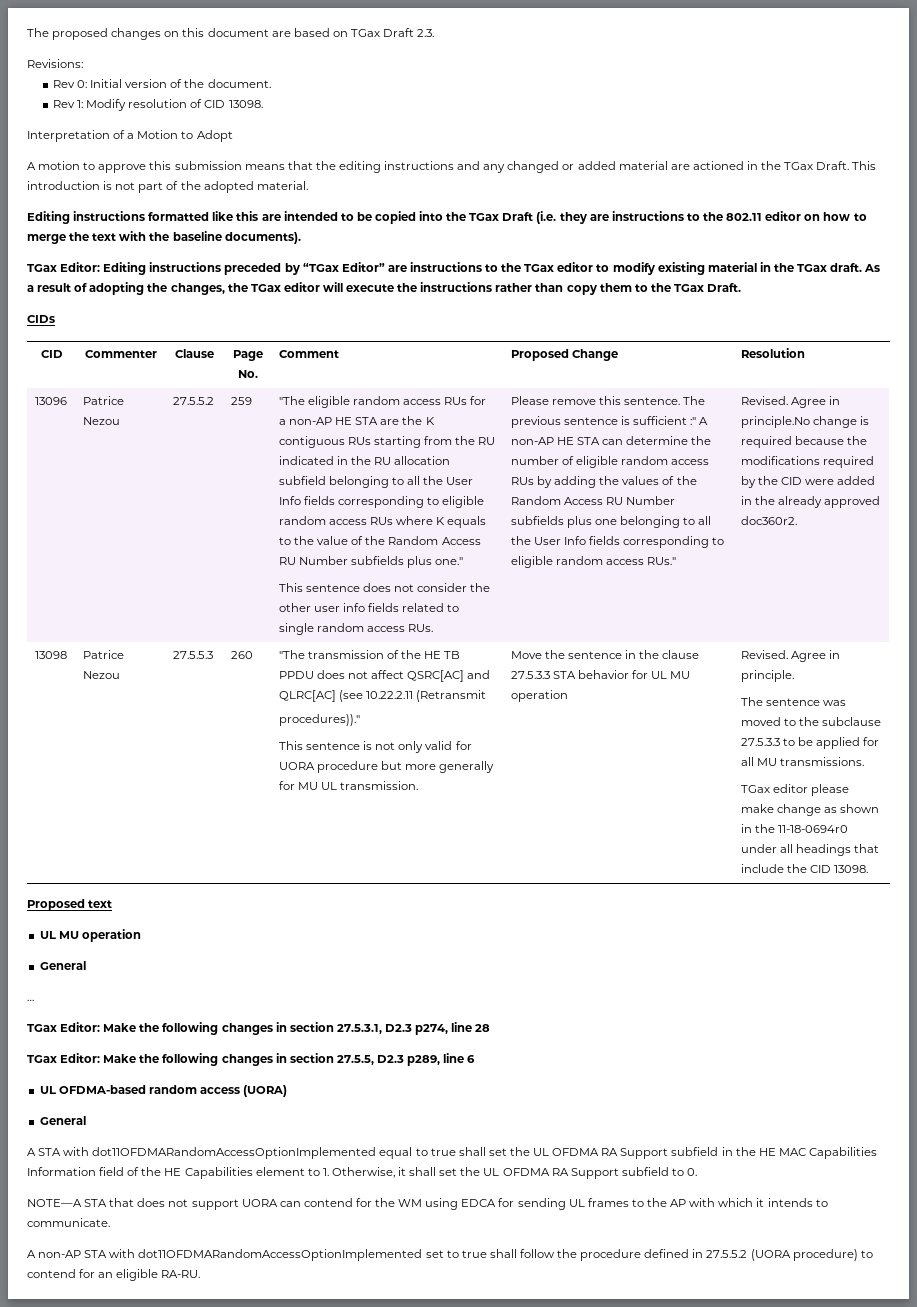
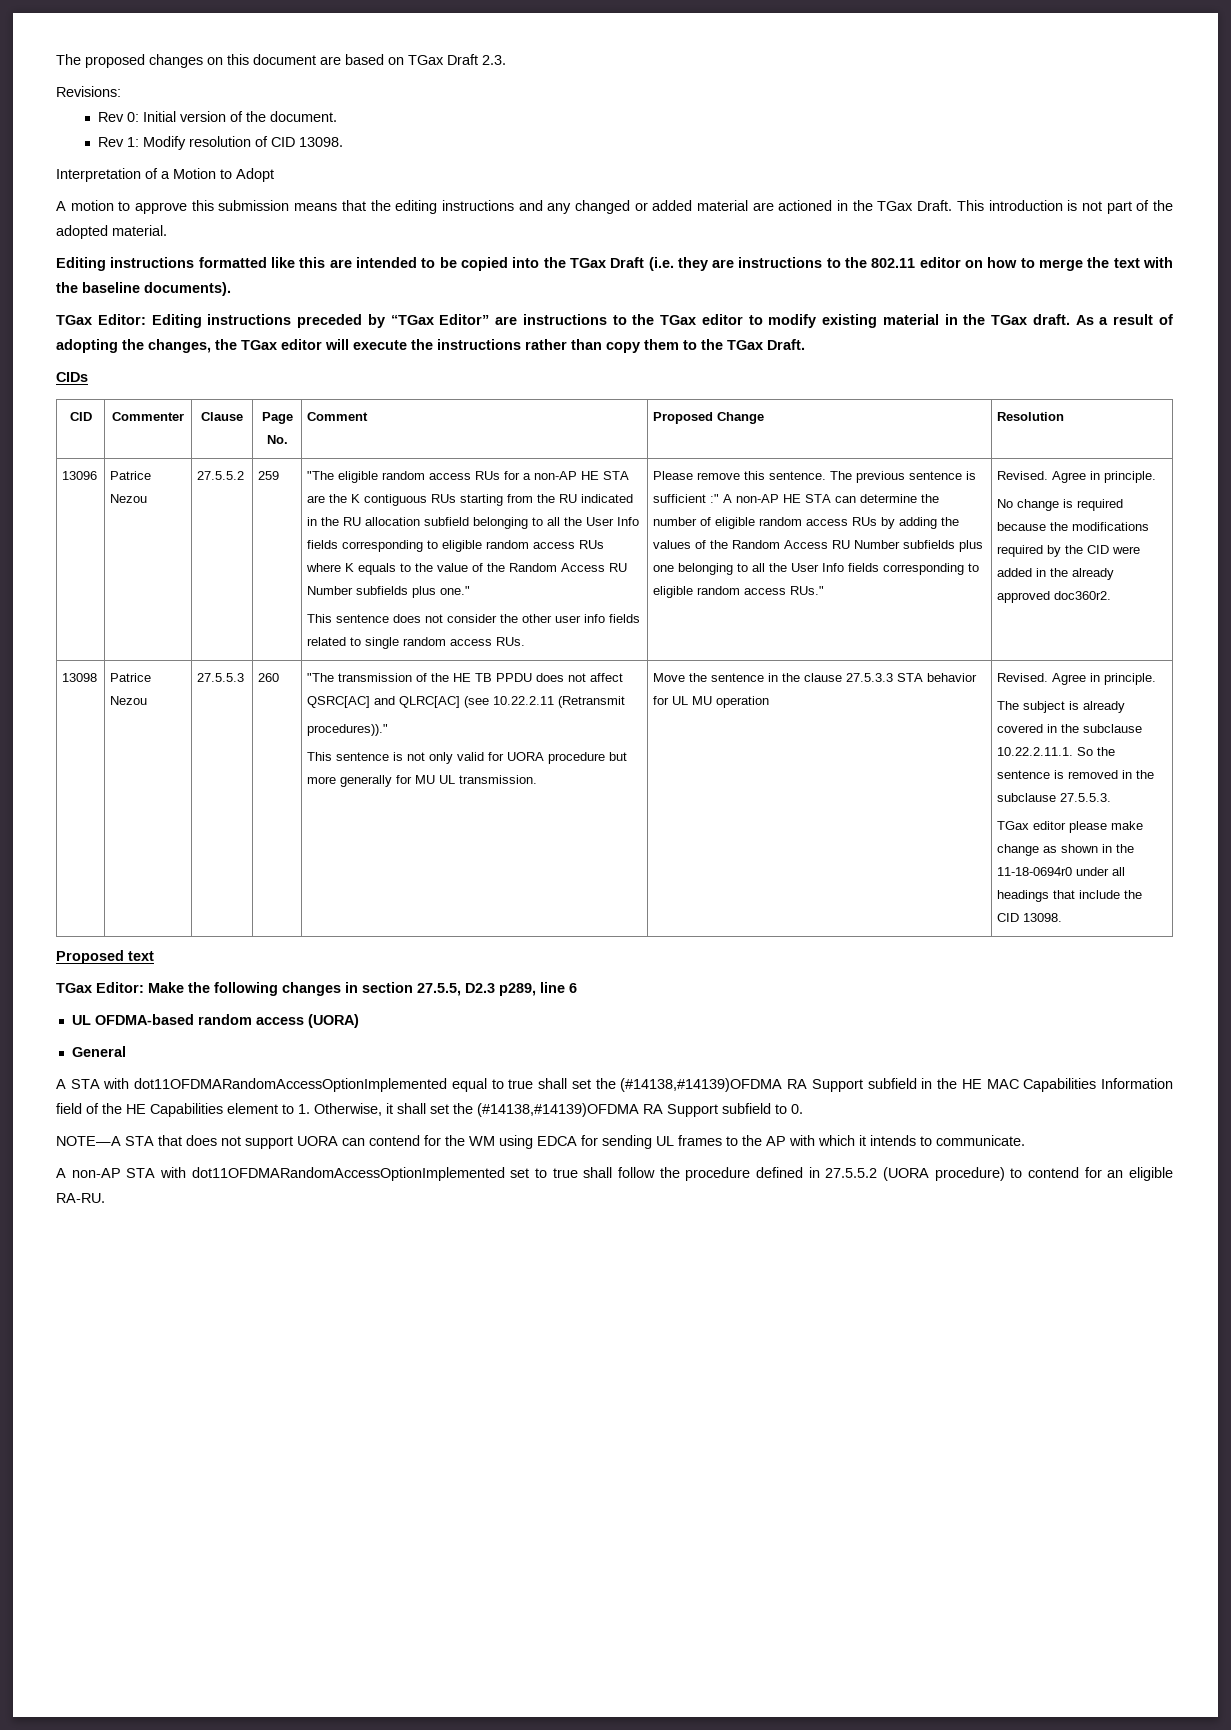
[740,416,810,428] principle.No -> [1104,471,1157,483] [997,499,1014,508] principle. // No
[766,698,847,706] [740,717,882,726] [740,737,880,749] [740,757,865,766] sentence was moved to the subclause 27.5.3.3 to be applied for all MU transmissions. -> [1023,701,1126,713] [997,724,1143,733] [997,747,1116,756] [997,770,1155,779] [997,793,1112,802] subject is already covered in the subclause 10.22.2.11.1. So the sentence is removed in the subclause 27.5.5.3.
[39,929,141,942] [39,961,86,970] [27,999,34,1001] [27,1022,491,1035] // UL MU operation // General // … // TGax Editor: Make the following changes in section 27.5.3.1, D2.3 p274, line 28 -> (154, 956) none
[533,1148,600,1156] UL OFDMA -> [620,1078,783,1092] (#14138,#14139)OFDMA
[483,1168,550,1176] UL OFDMA -> [477,1103,639,1117] (#14138,#14139)OFDMA

